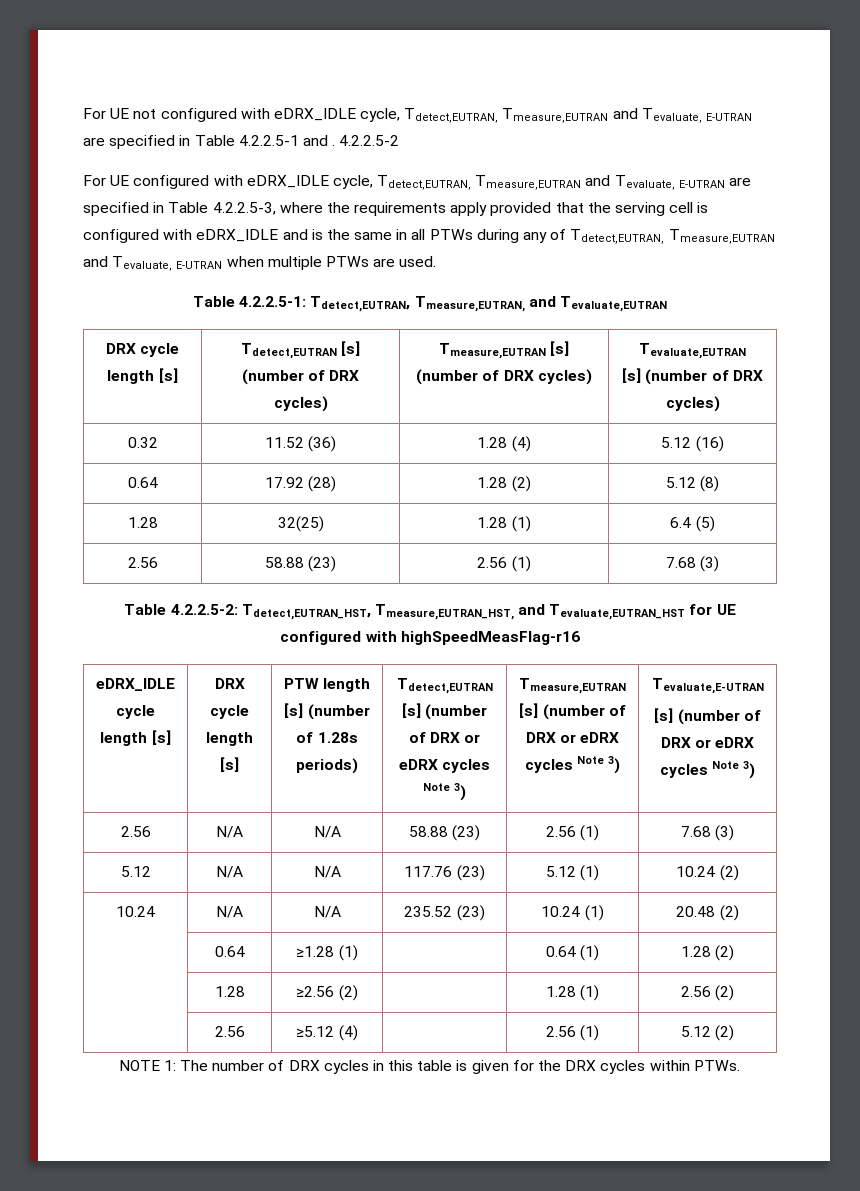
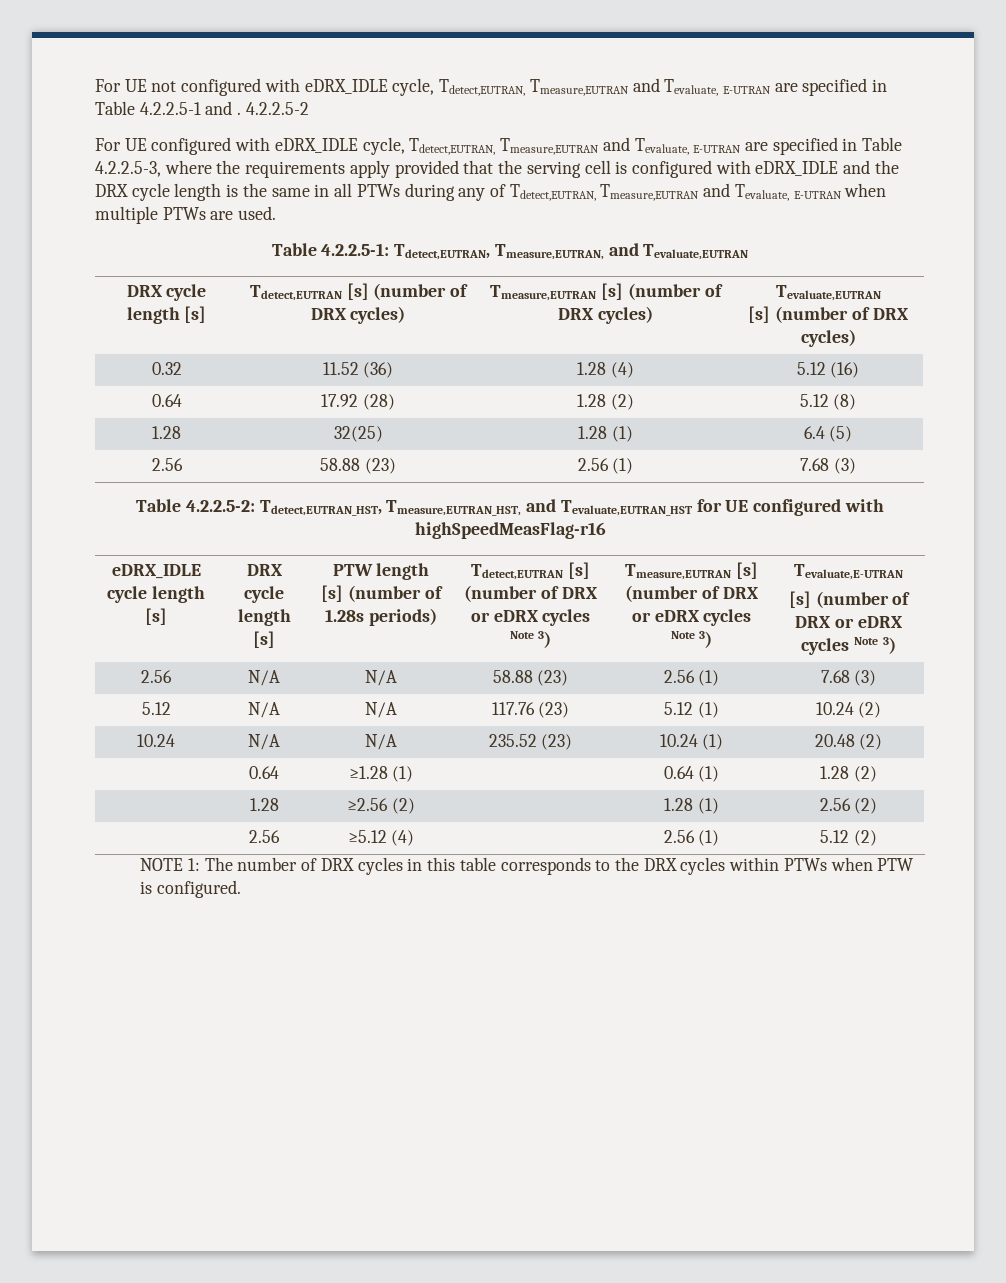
(308, 234) none -> [874,160,899,174] [95,183,222,201] the DRX cycle length
[456,1060,534,1074] is given for -> [500,857,611,875] corresponds to
[693,1060,740,1071] PTWs. -> [783,857,914,871] [140,880,242,898] PTWs when PTW is configured.

